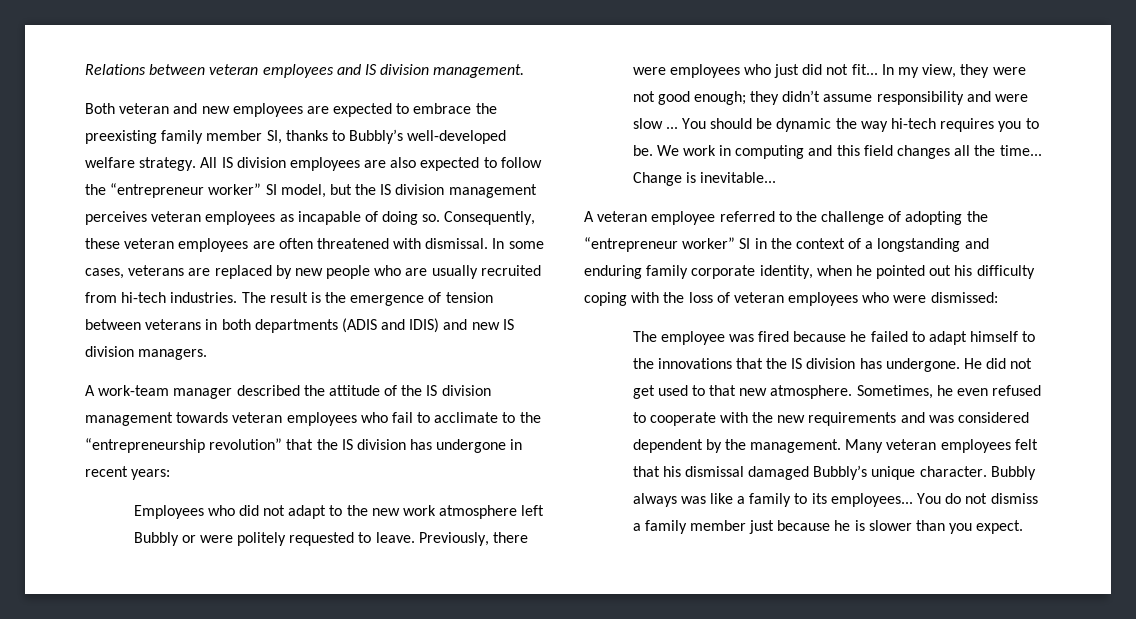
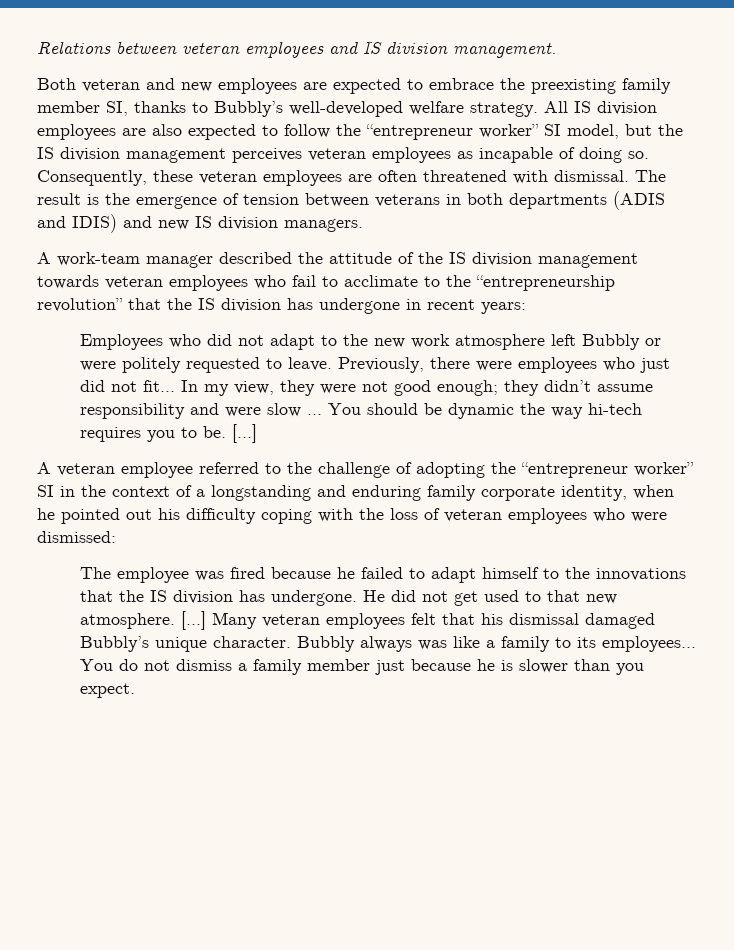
[492,238,544,249] [85,265,541,279] [85,292,238,303] In some cases, veterans are replaced by new people who are usually recruited from hi-tech industries. -> (629, 176) none
[656,145,1042,159] [632,172,776,186] We work in computing and this field changes all the time... Change is inevitable... -> [231,424,257,443] […]
[856,385,1042,399] [632,412,1030,426] [632,439,842,453] Sometimes, he even refused to cooperate with the new requirements and was considered dependent by the management. -> [180,611,206,630] […]

